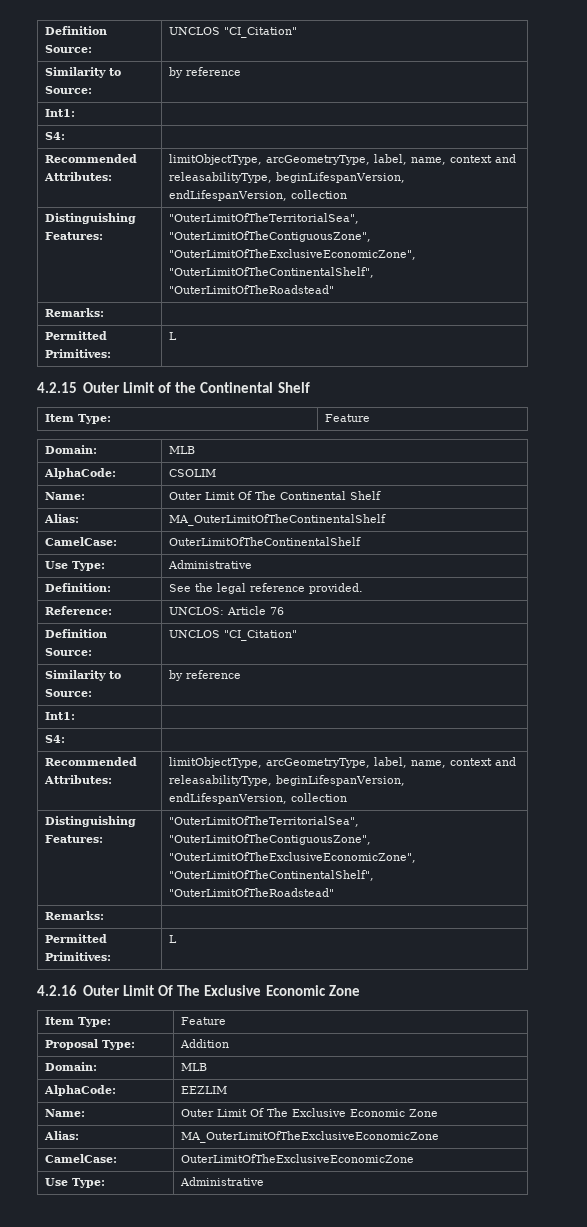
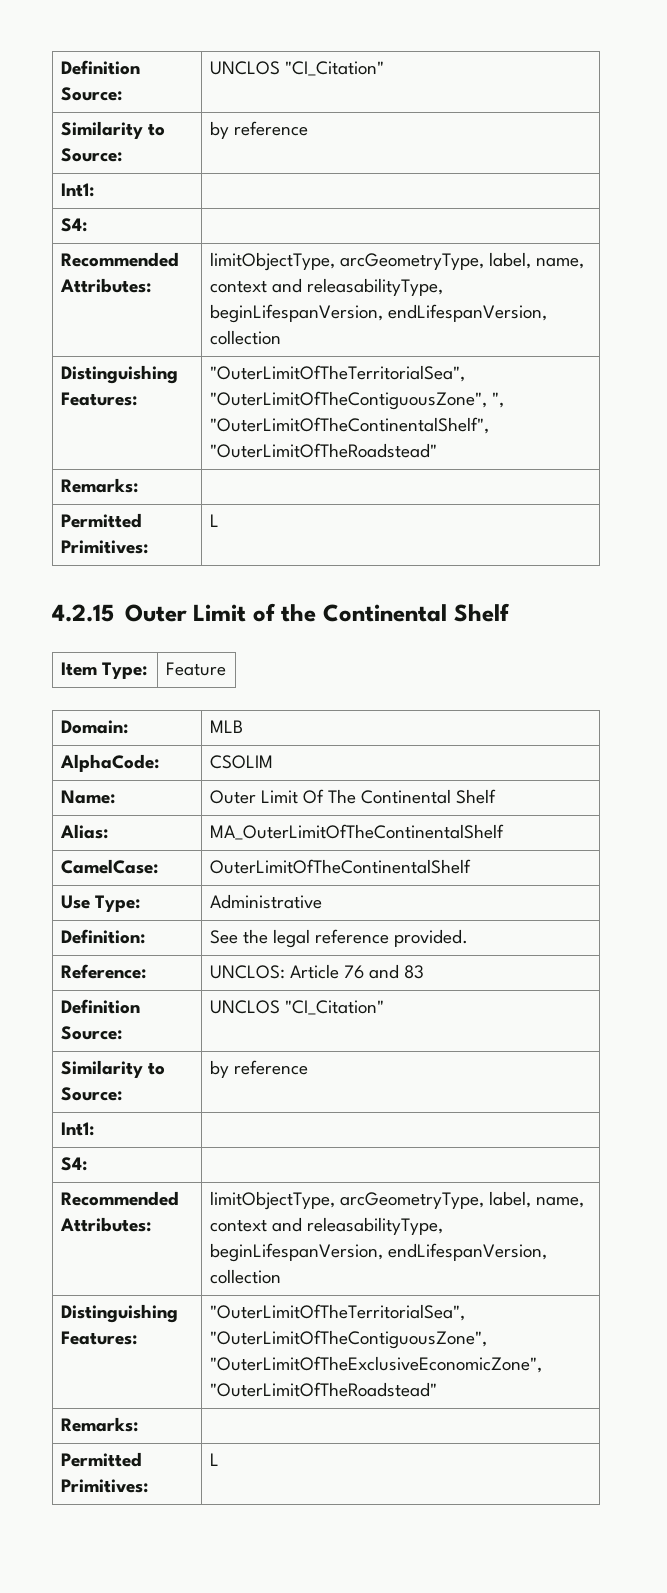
[168,249,416,260] "OuterLimitOfTheExclusiveEconomicZone", -> [491,392,504,408] ",
(284, 611) none -> [368,964,425,979] and 83
[168,870,374,881] [168,888,334,897] [44,911,104,920] [44,934,107,943] [44,952,111,961] [168,935,177,943] [37,985,360,996] [44,1017,111,1027] [180,1017,226,1025] [44,1039,135,1050] [179,1039,229,1048] [44,1062,97,1071] [180,1063,207,1071] [43,1085,116,1096] [180,1086,227,1094] [44,1109,85,1117] [180,1108,438,1117] [43,1131,79,1140] [180,1131,439,1143] [44,1154,117,1163] [180,1154,414,1163] [44,1178,105,1188] [179,1177,264,1186] "OuterLimitOfTheContinentalShelf", "OuterLimitOfTheRoadstead" // Remarks: | // Permitted Primitives: | L // 4.2.16 Outer Limit Of The Exclusive Economic Zone // Item Type: | Feature // Proposal Type: | Addition // Domain: | MLB // AlphaCode: | EEZLIM // Name: | Outer Limit Of The Exclusive Economic Zone // Alias: | MA_OuterLimitOfTheExclusiveEconomicZone // CamelCase: | OuterLimitOfTheExclusiveEconomicZone // Use Type: | Administrative -> [209,1382,437,1397] [60,1417,138,1432] [60,1452,142,1467] [60,1479,148,1493] [209,1453,219,1466] "OuterLimitOfTheRoadstead" // Remarks: | // Permitted Primitives: | L

